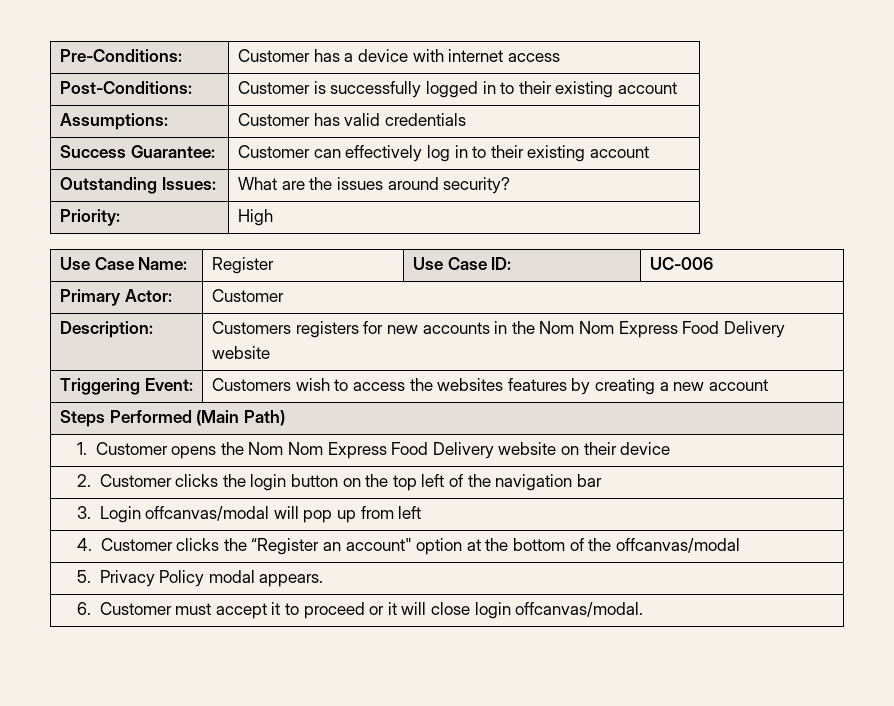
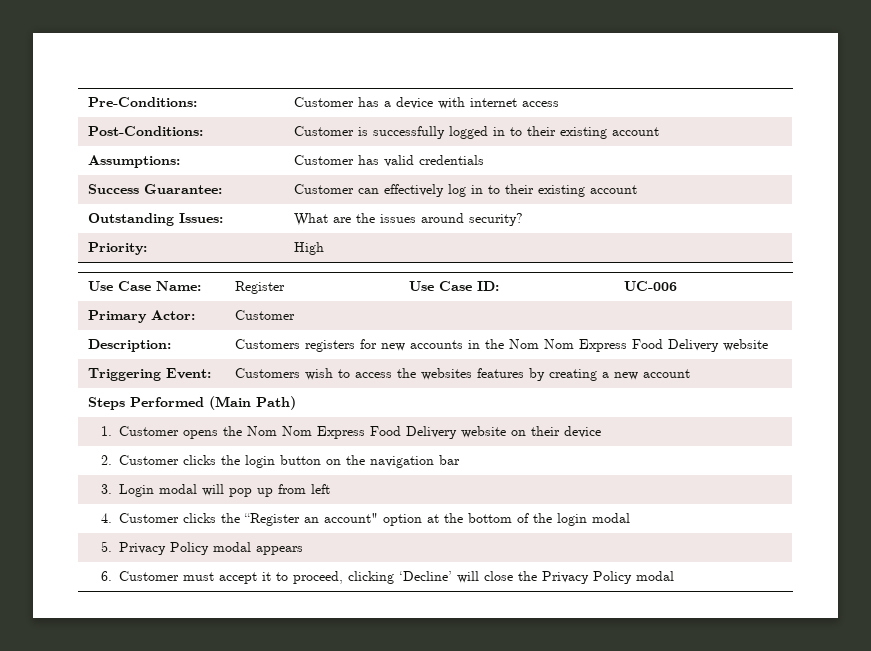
[392,474,491,491] top left of the -> (365, 460) none
[145,506,270,521] offcanvas/modal -> [158,484,197,494] modal
[615,538,740,553] offcanvas/modal -> [556,513,630,526] login modal
[259,574,324,587] appears. -> [255,546,303,555] appears
[303,602,644,619] proceed or it will close login offcanvas/modal. -> [292,571,674,584] proceed, clicking ‘Decline’ will close the Privacy Policy modal

